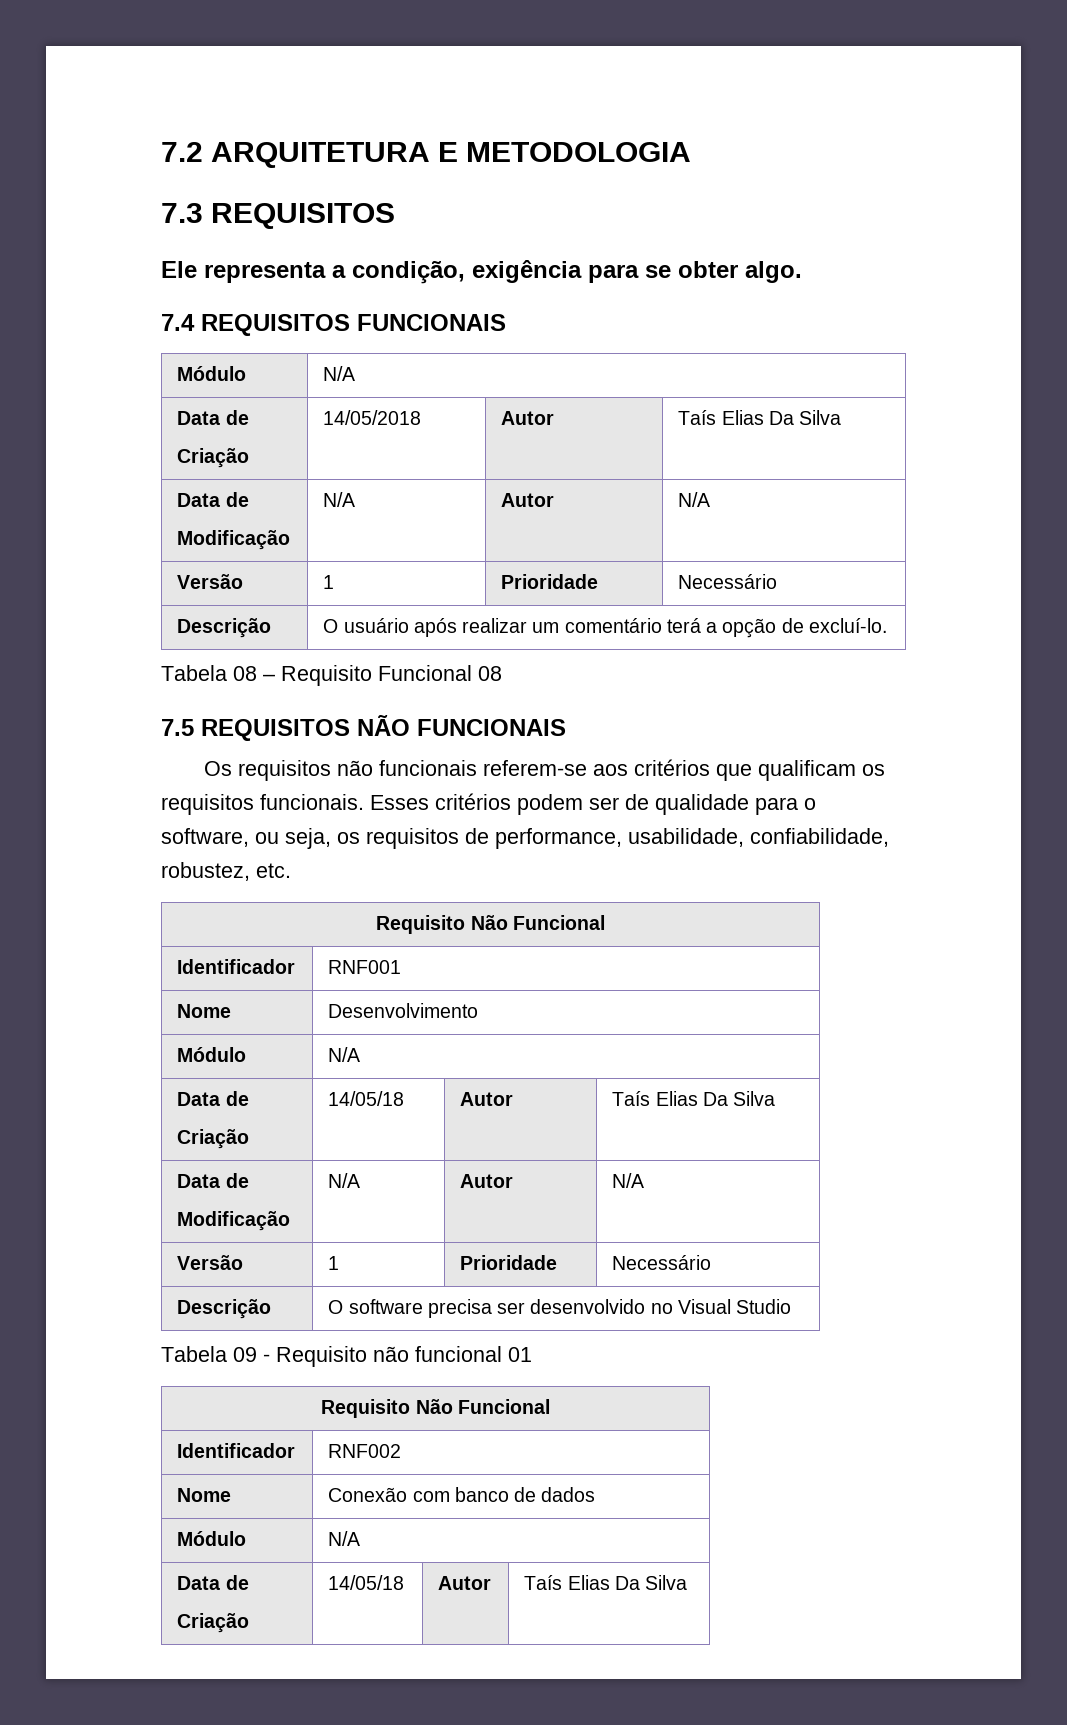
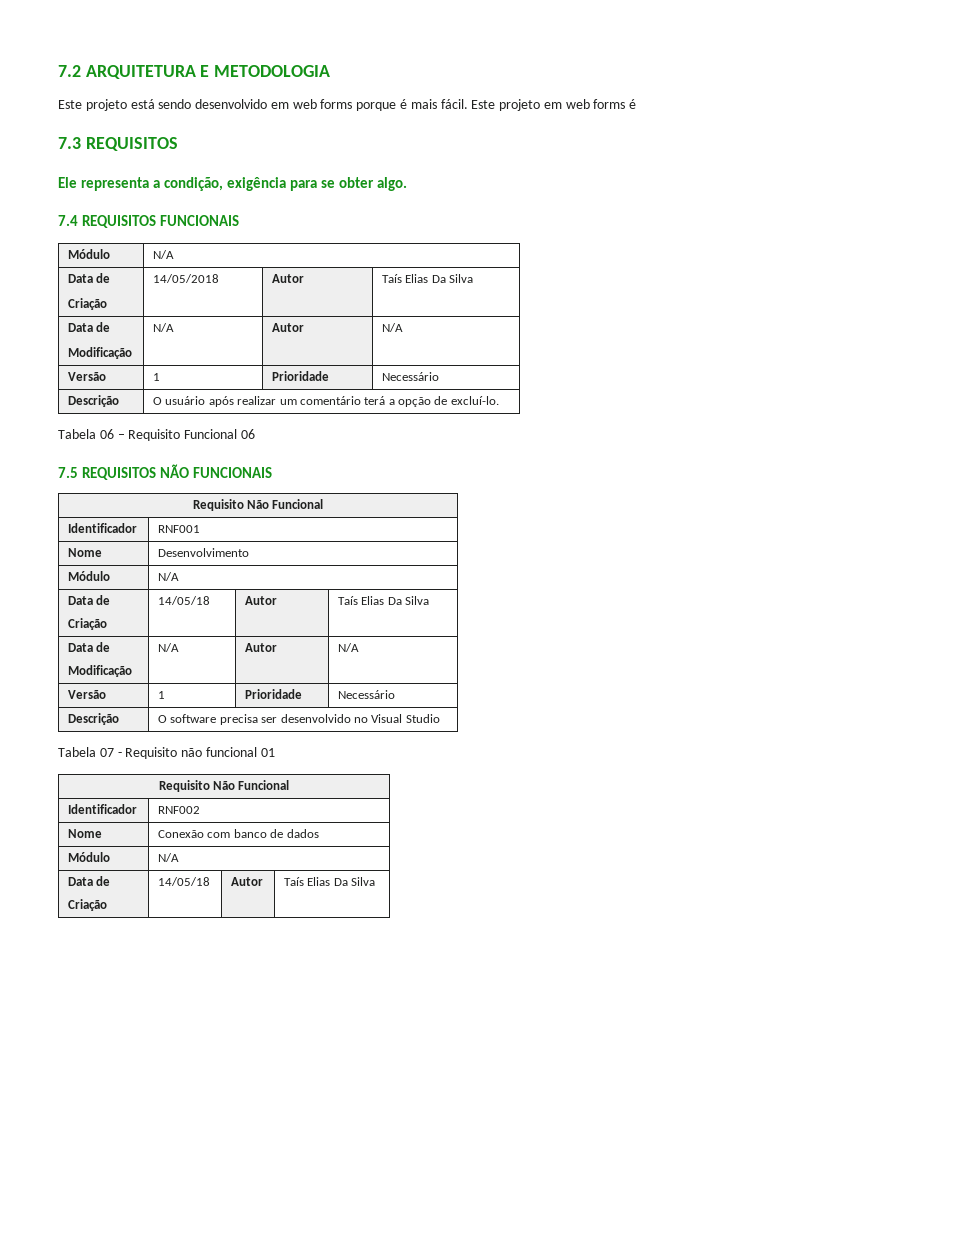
(692, 152) none -> [58,99,637,111] // Este projeto está sendo desenvolvido em web forms porque é mais fácil. Este projeto em web forms é
[233,666,257,681] 08 -> [99,429,114,439] 06
[478,666,502,681] 08 -> [240,429,255,439] 06
[203,759,885,781] [161,793,816,815] [161,828,889,849] [161,862,291,881] // Os requisitos não funcionais referem-se aos critérios que qualificam os requisitos funcionais. Esses critérios podem ser de qualidade para o software, ou seja, os requisitos de performance, usabilidade, confiabilidade, robustez, etc. -> (273, 472) none
[233,1347,257,1362] 09 -> [99,748,114,757] 07

